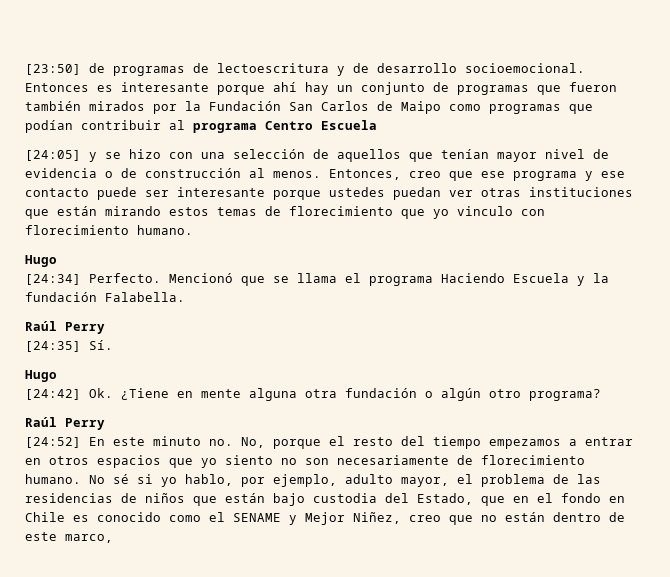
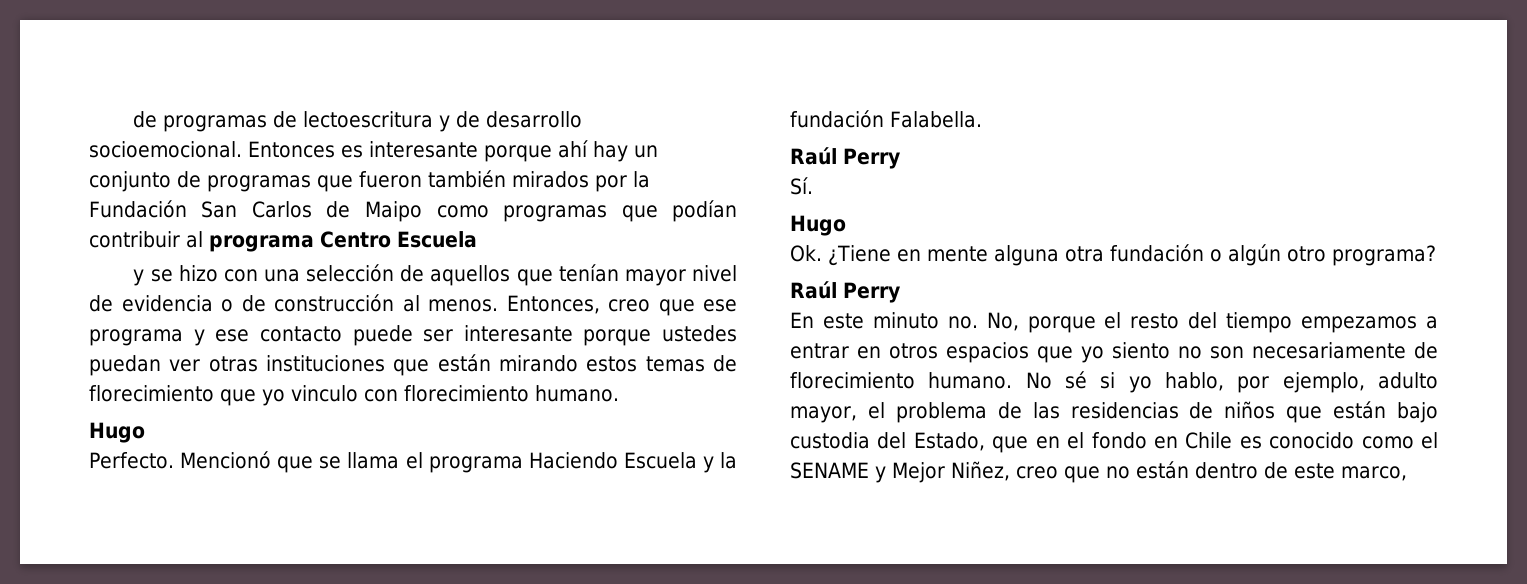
[25,64,81,75] [23:50] -> (133, 119) none
[25,150,81,161] [24:05] -> (477, 239) none
[25,274,81,285] [24:34] -> (145, 432) none
[25,341,81,352] [24:35] -> (900, 158) none
[25,389,81,400] [24:42] -> (846, 225) none
[25,437,81,448] [24:52] -> (900, 292) none

